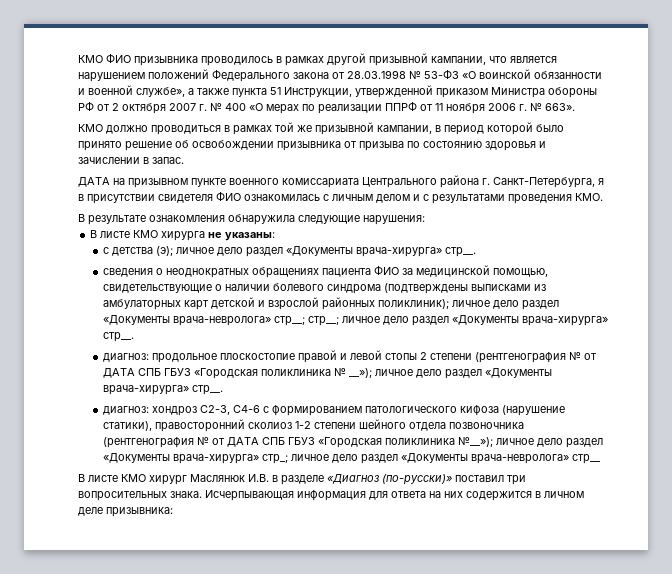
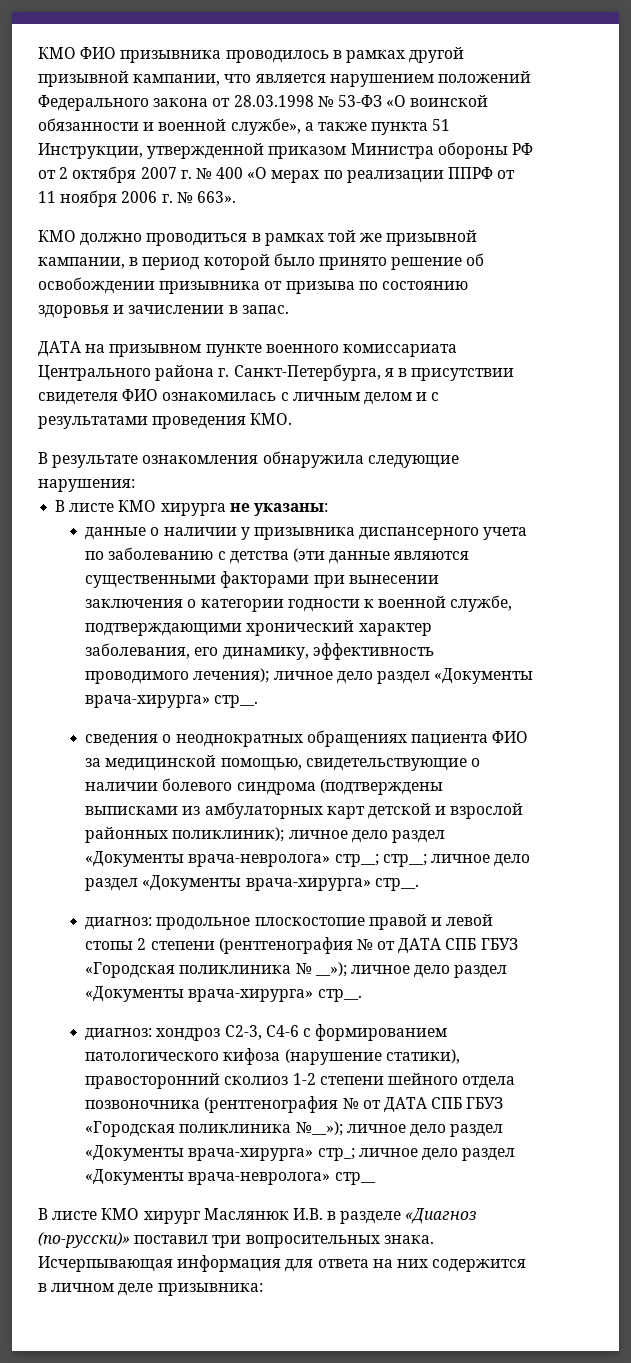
[102,246,173,256] с детства (э); -> [85,527,528,540] [85,547,470,564] [85,571,439,588] [85,595,513,612] [85,620,432,636] [85,643,434,660] [85,668,270,684] данные о наличии у призывника диспансерного учета по заболеванию с детства (эти данные являются существенными факторами при вынесении заключения о категории годности к военной службе, подтверждающими хронический характер заболевания, его динамику, эффективность проводимого лечения);

